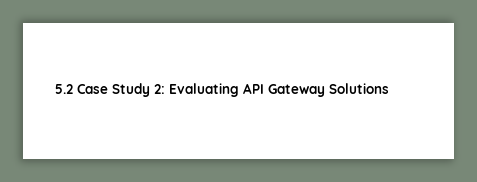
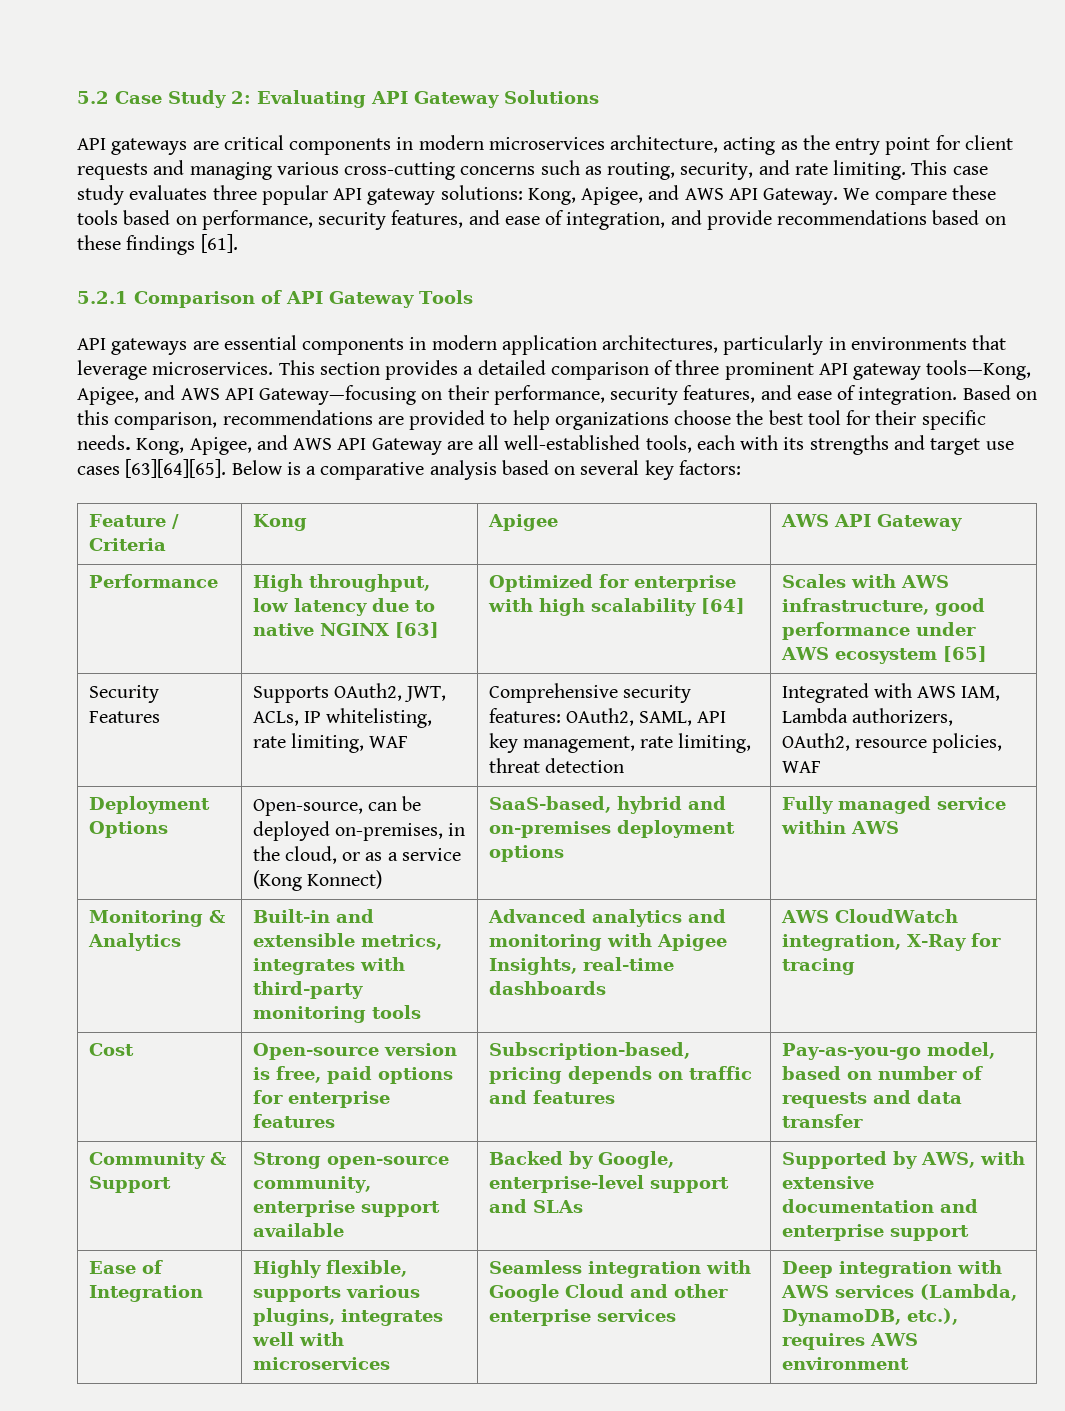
(389, 88) none -> [77,135,1013,155] [77,160,988,180] [77,185,996,205] [77,210,1006,230] [77,234,238,255] [77,290,473,308] [77,335,1007,355] [77,360,1032,380] [77,385,1037,405] [77,410,986,430] [77,435,1014,455] [77,459,741,480] [88,514,179,529] [88,538,166,551] [252,514,307,531] [487,514,558,531] [780,514,962,531] [88,574,218,588] [252,574,430,592] [252,598,435,616] [252,622,439,638] [488,574,736,592] [487,598,745,616] [781,574,949,588] [781,598,985,616] [781,622,976,640] [780,646,987,664] [88,685,159,703] [88,711,160,723] [252,683,447,703] [252,708,433,728] [252,733,409,753] [488,683,691,703] [488,708,727,726] [488,733,752,753] [488,758,624,773] [781,683,1001,703] [781,708,953,726] [781,733,1003,753] [781,761,821,773] [88,796,210,814] [88,821,168,838] [252,796,422,816] [252,821,466,841] [252,846,462,864] [252,870,382,891] [488,796,726,814] [488,820,735,838] [488,845,564,862] [781,796,1006,814] [780,820,899,834] [88,910,225,927] [87,933,181,951] [252,909,374,923] [252,933,442,950] [252,957,405,975] [252,981,363,999] [252,1005,421,1023] [487,909,726,927] [488,933,727,951] [488,957,674,975] [488,981,606,995] [780,909,958,923] [781,933,1001,951] [781,958,855,975] [88,1043,134,1056] [252,1043,457,1060] [252,1066,453,1084] [252,1090,390,1108] [252,1114,335,1128] [488,1042,690,1060] [488,1066,752,1084] [488,1090,615,1104] [781,1042,995,1060] [781,1066,983,1080] [781,1090,962,1108] [781,1114,863,1128] [88,1152,226,1169] [88,1176,171,1193] [252,1152,449,1169] [252,1176,371,1193] [252,1200,440,1217] [252,1223,344,1237] [488,1151,674,1169] [488,1175,729,1193] [488,1199,583,1213] [781,1151,1025,1169] [781,1176,874,1189] [781,1199,978,1213] [781,1224,969,1241] [88,1260,163,1274] [88,1285,203,1302] [252,1260,407,1278] [252,1285,420,1302] [252,1308,443,1326] [251,1332,344,1346] [252,1357,390,1370] [488,1260,751,1278] [488,1284,728,1302] [488,1309,676,1326] [781,1260,1002,1278] [780,1284,1017,1301] [781,1308,958,1326] [781,1333,918,1350] [781,1357,909,1370] // API gateways are critical components in modern microservices architecture, acting as the entry point for client requests and managing various cross-cutting concerns such as routing, security, and rate limiting. This case study evaluates three popular API gateway solutions: Kong, Apigee, and AWS API Gateway. We compare these tools based on performance, security features, and ease of integration, and provide recommendations based on these findings [61]. // 5.2.1 Comparison of API Gateway Tools // API gateways are essential components in modern application architectures, particularly in environments that leverage microservices. This section provides a detailed comparison of three prominent API gateway tools—Kong, Apigee, and AWS API Gateway—focusing on their performance, security features, and ease of integration. Based on this comparison, recommendations are provided to help organizations choose the best tool for their specific needs. Kong, Apigee, and AWS API Gateway are all well-established tools, each with its strengths and target use cases [63][64][65]. Below is a comparative analysis based on several key factors: // Feature / Criteria | Kong | Apigee | AWS API Gateway // Performance | High throughput, low latency due to native NGINX [63] | Optimized for enterprise with high scalability [64] | Scales with AWS infrastructure, good performance under AWS ecosystem [65] // Security Features | Supports OAuth2, JWT, ACLs, IP whitelisting, rate limiting, WAF | Comprehensive security features: OAuth2, SAML, API key management, rate limiting, threat detection | Integrated with AWS IAM, Lambda authorizers, OAuth2, resource policies, WAF // Deployment Options | Open-source, can be deployed on-premises, in the cloud, or as a service (Kong Konnect) | SaaS-based, hybrid and on-premises deployment options | Fully managed service within AWS // Monitoring & Analytics | Built-in and extensible metrics, integrates with third-party monitoring tools | Advanced analytics and monitoring with Apigee Insights, real-time dashboards | AWS CloudWatch integration, X-Ray for tracing // Cost | Open-source version is free, paid options for enterprise features | Subscription-based, pricing depends on traffic and features | Pay-as-you-go model, based on number of requests and data transfer // Community & Support | Strong open-source community, enterprise support available | Backed by Google, enterprise-level support and SLAs | Supported by AWS, with extensive documentation and enterprise support // Ease of Integration | Highly flexible, supports various plugins, integrates well with microservices | Seamless integration with Google Cloud and other enterprise services | Deep integration with AWS services (Lambda, DynamoDB, etc.), requires AWS environment

